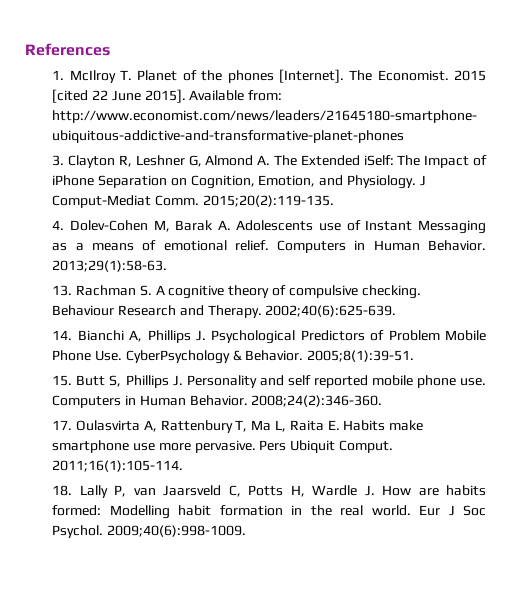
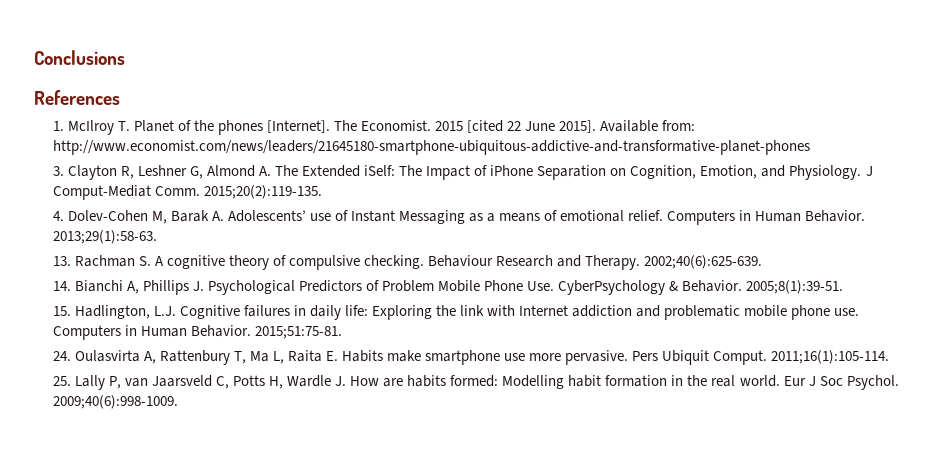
(25, 49) none -> [34,50,125,65] Conclusions //
[236,220,314,231] Adolescents -> [227,210,306,222] Adolescents’
[76,375,368,388] Butt S, Phillips J. Personality and self reported -> [74,305,741,320] Hadlington, L.J. Cognitive failures in daily life: Exploring the link with Internet addiction and problematic
[251,395,383,407] [52,420,73,430] 2008;24(2):346-360. // 17. -> [254,326,342,339] [52,351,71,361] 2015;51:75-81. // 24.
[52,485,73,496] 18. -> [52,376,71,386] 25.

